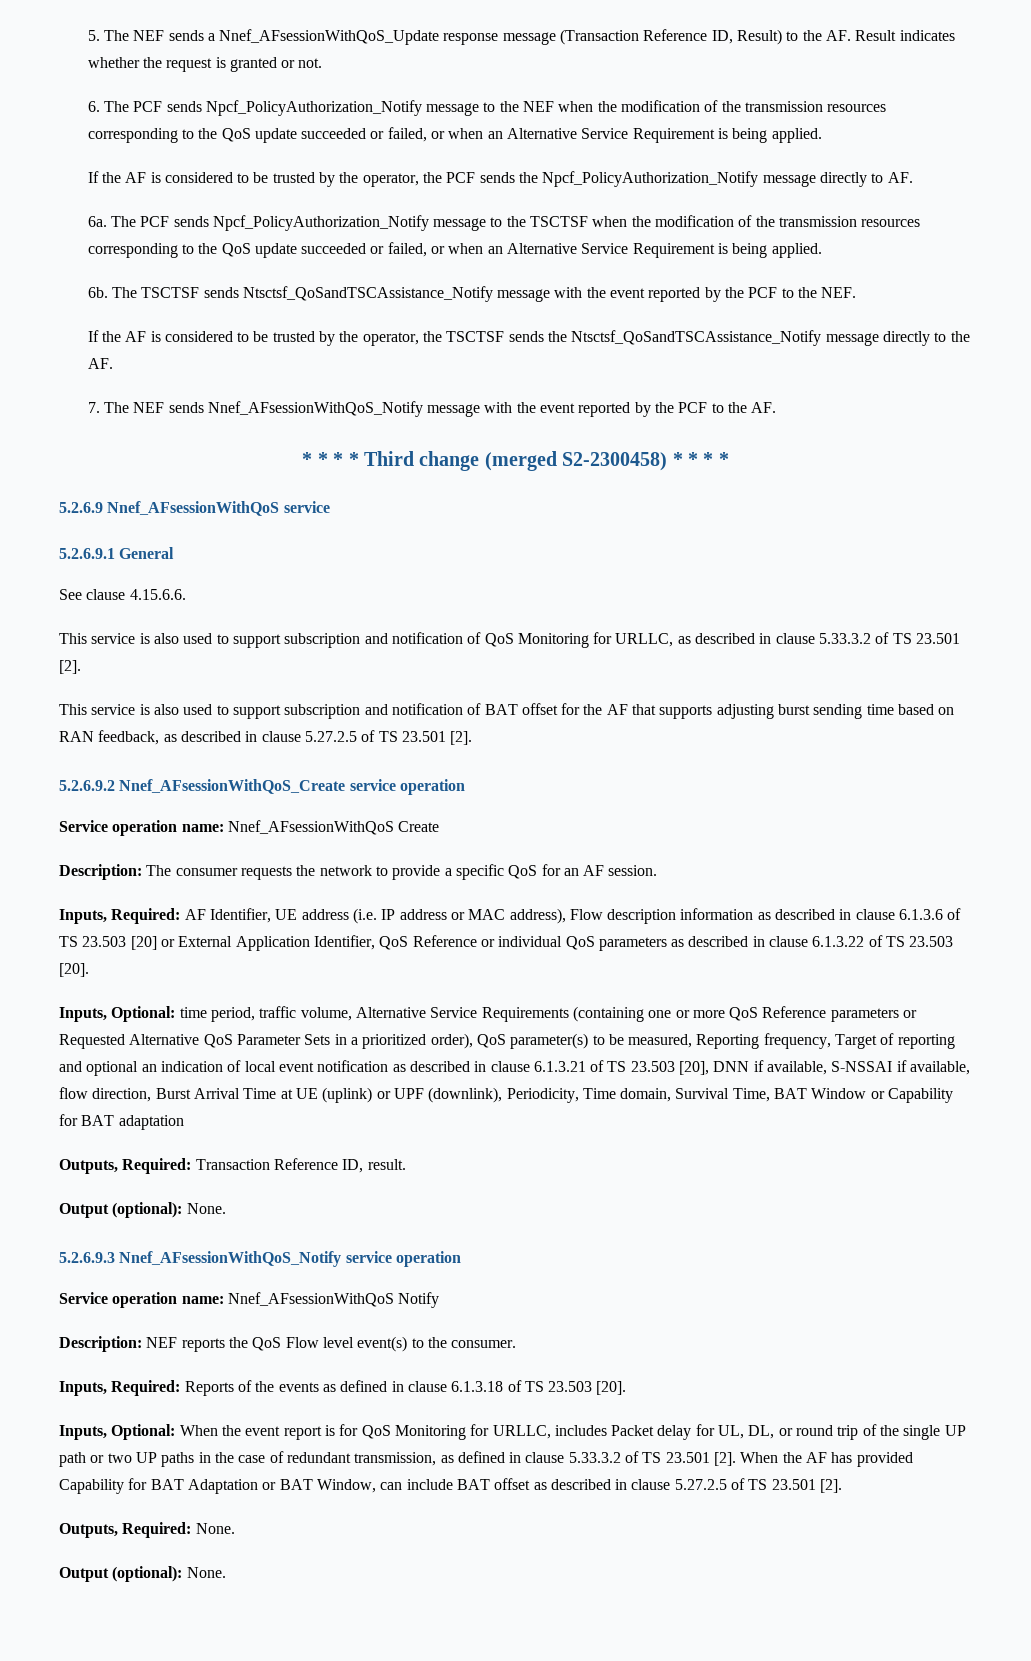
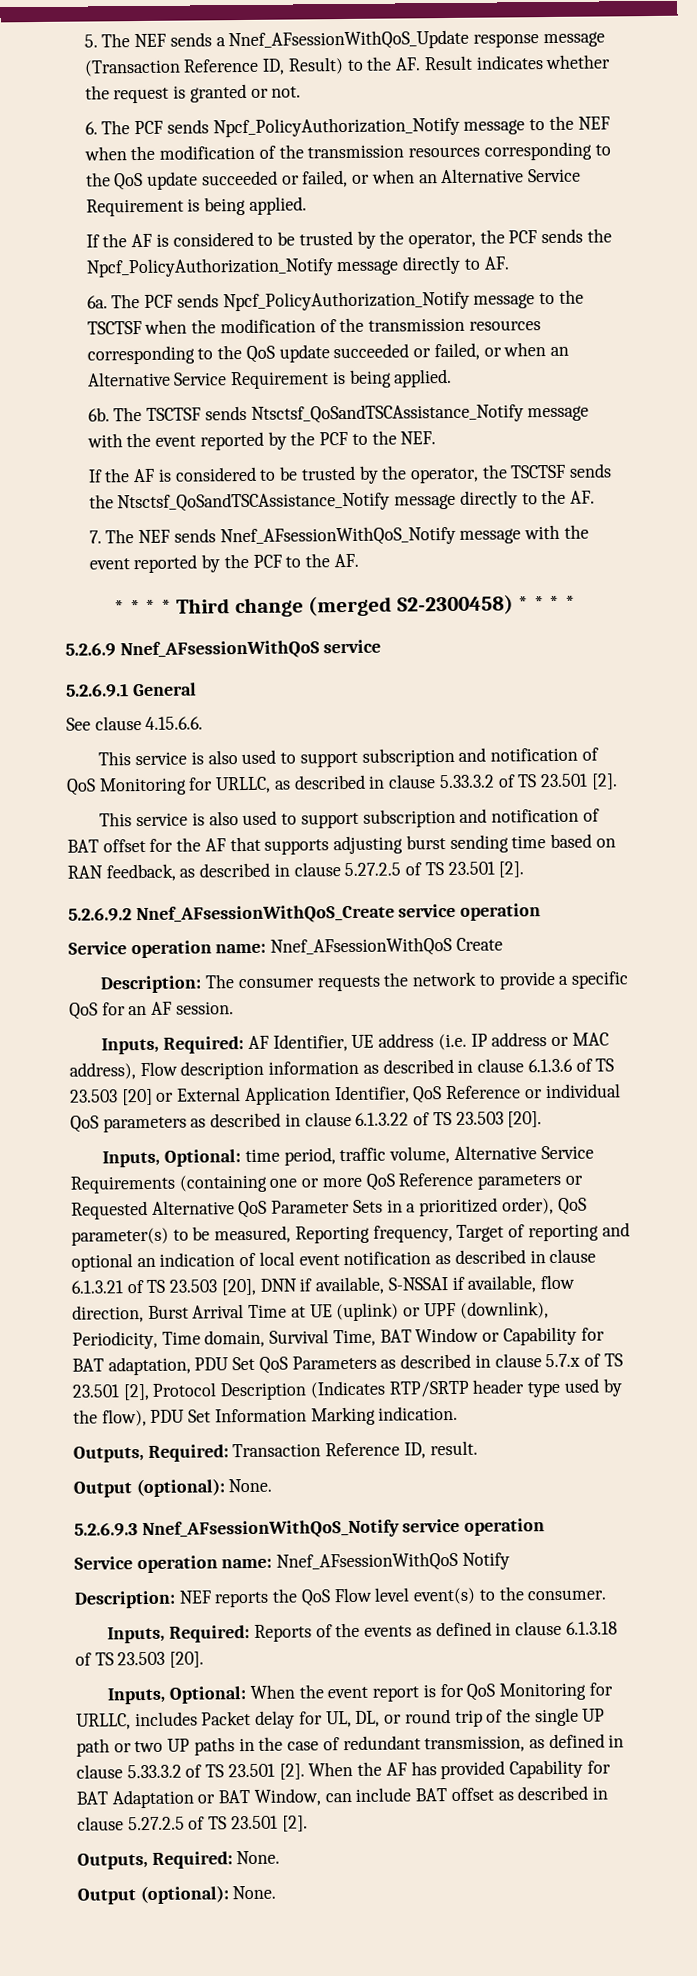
[118,1115,184,1130] adaptation -> [107,1353,623,1376] [72,1378,623,1401] [73,1405,459,1427] adaptation, PDU Set QoS Parameters as described in clause 5.7.x of TS 23.501 [2], Protocol Description (Indicates RTP/SRTP header type used by the flow), PDU Set Information Marking indication.

